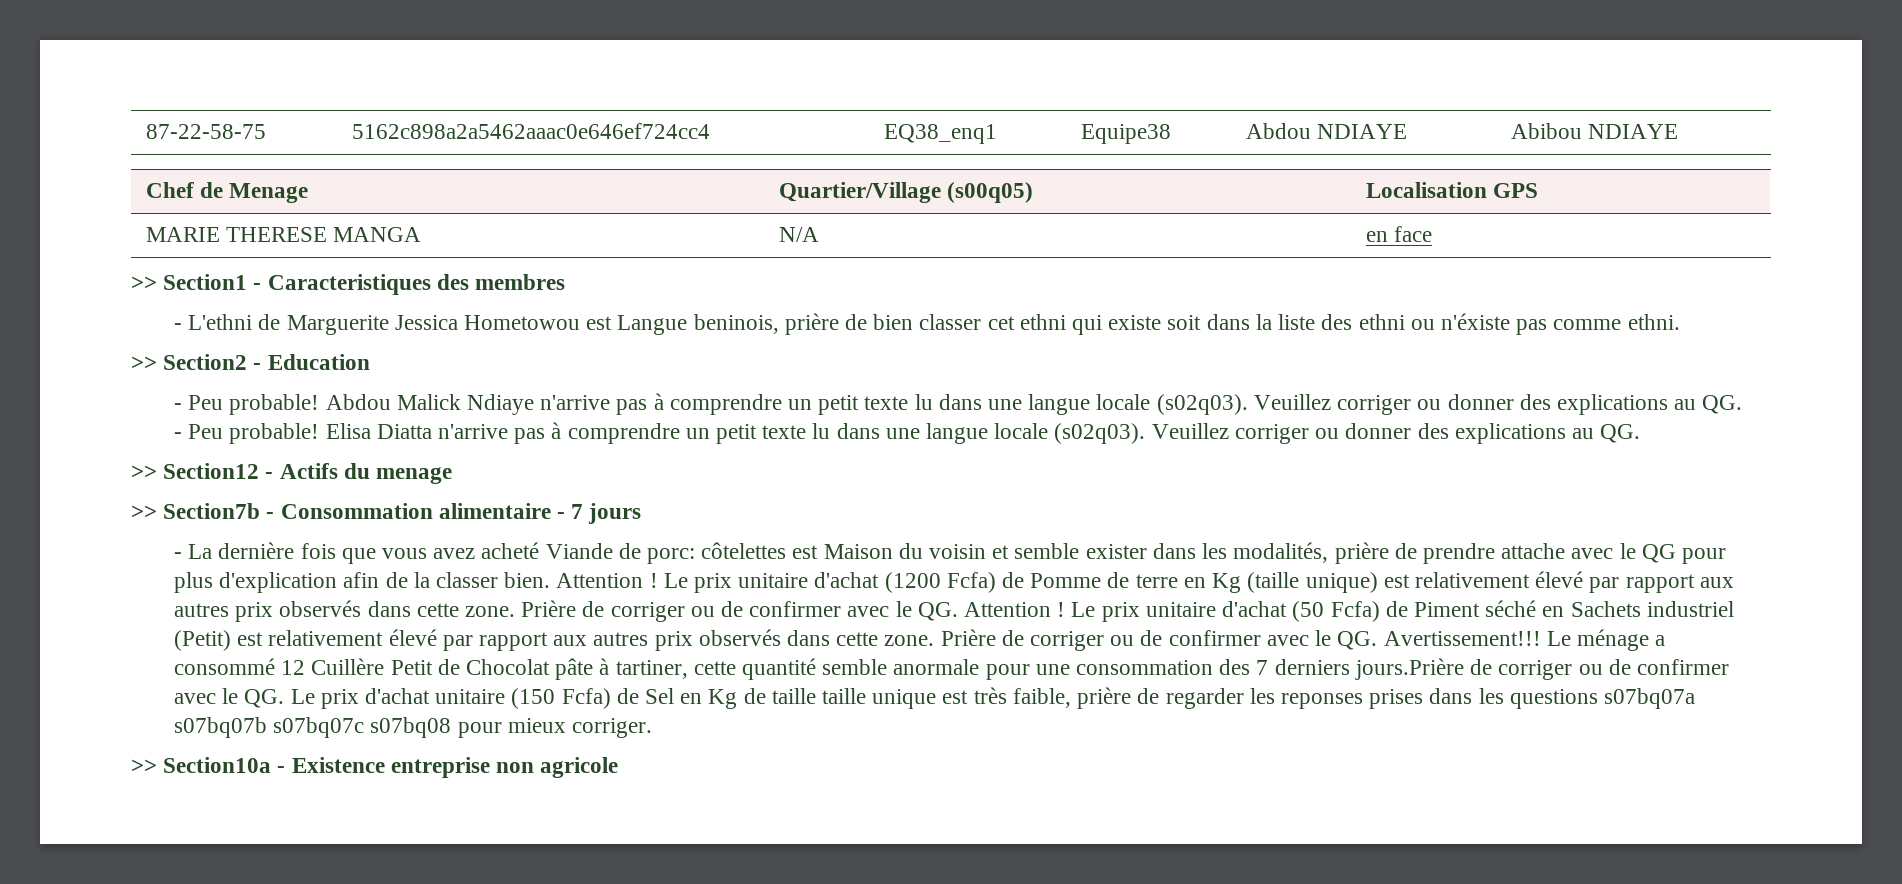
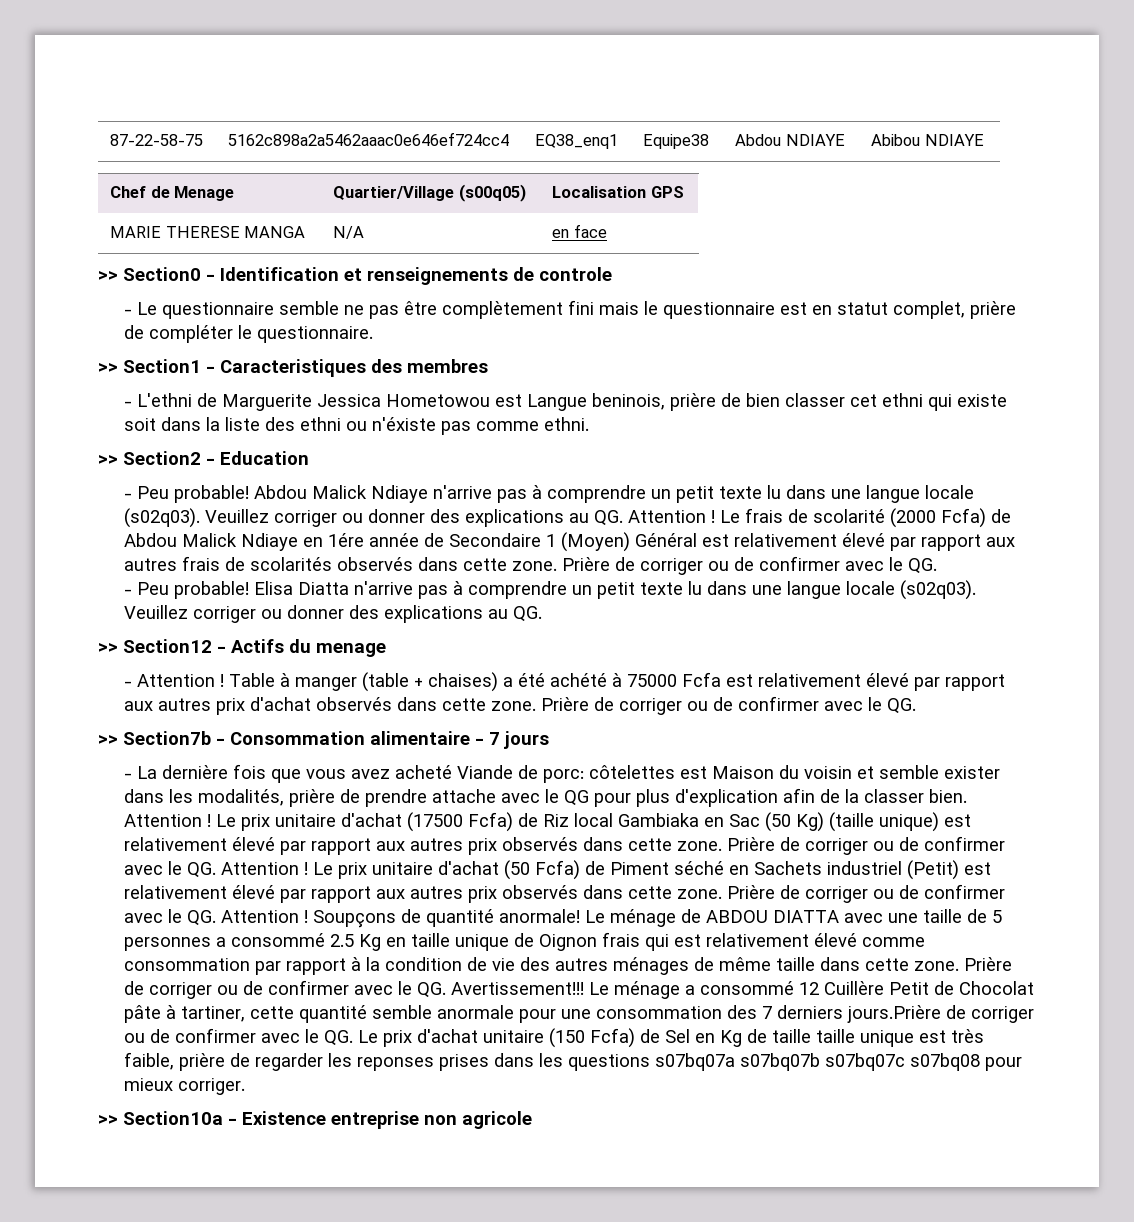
(1433, 234) none -> [98,267,612,285] [123,300,1016,319] [123,325,373,343] // >> Section0 - Identification et renseignements de controle // - Le questionnaire semble ne pas être complètement fini mais le questionnaire est en statut complet, prière de compléter le questionnaire.
(1743, 404) none -> [627,508,1011,528] [123,532,1015,552] [123,556,937,575] Attention ! Le frais de scolarité (2000 Fcfa) de Abdou Malick Ndiaye en 1ére année de Secondaire 1 (Moyen) Général est relativement élevé par rapport aux autres frais de scolarités observés dans cette zone. Prière de corriger ou de confirmer avec le QG.
(453, 475) none -> [123,672,1005,692] [123,696,916,715] // - Attention ! Table à manger (table + chaises) a été achété à 75000 Fcfa est relativement élevé par rapport aux autres prix d'achat observés dans cette zone. Prière de corriger ou de confirmer avec le QG.
[884,572,1242,593] (1200 Fcfa) de Pomme de terre en Kg -> [406,812,824,832] (17500 Fcfa) de Riz local Gambiaka en Sac (50 Kg)
(1378, 640) none -> [220,909,1002,928] [123,932,925,951] [123,957,1012,975] [123,980,446,999] Attention ! Soupçons de quantité anormale! Le ménage de ABDOU DIATTA avec une taille de 5 personnes a consommé 2.5 Kg en taille unique de Oignon frais qui est relativement élevé comme consommation par rapport à la condition de vie des autres ménages de même taille dans cette zone. Prière de corriger ou de confirmer avec le QG.

